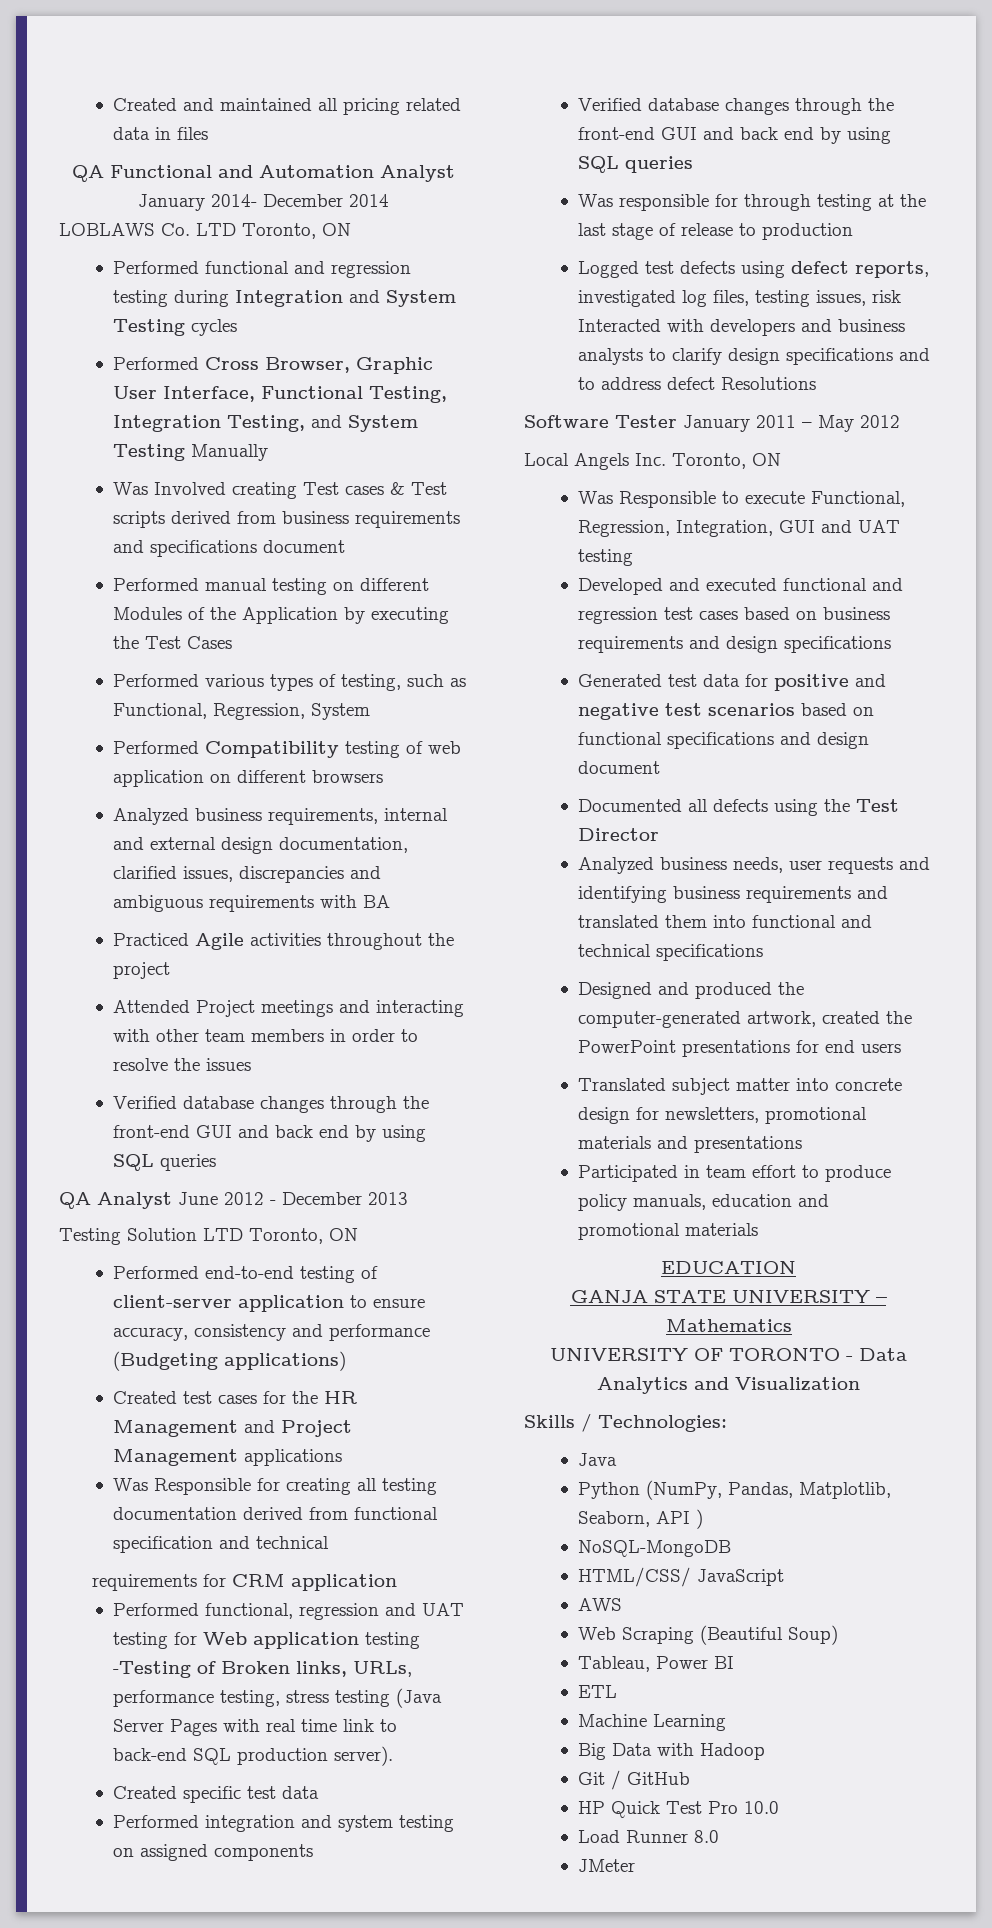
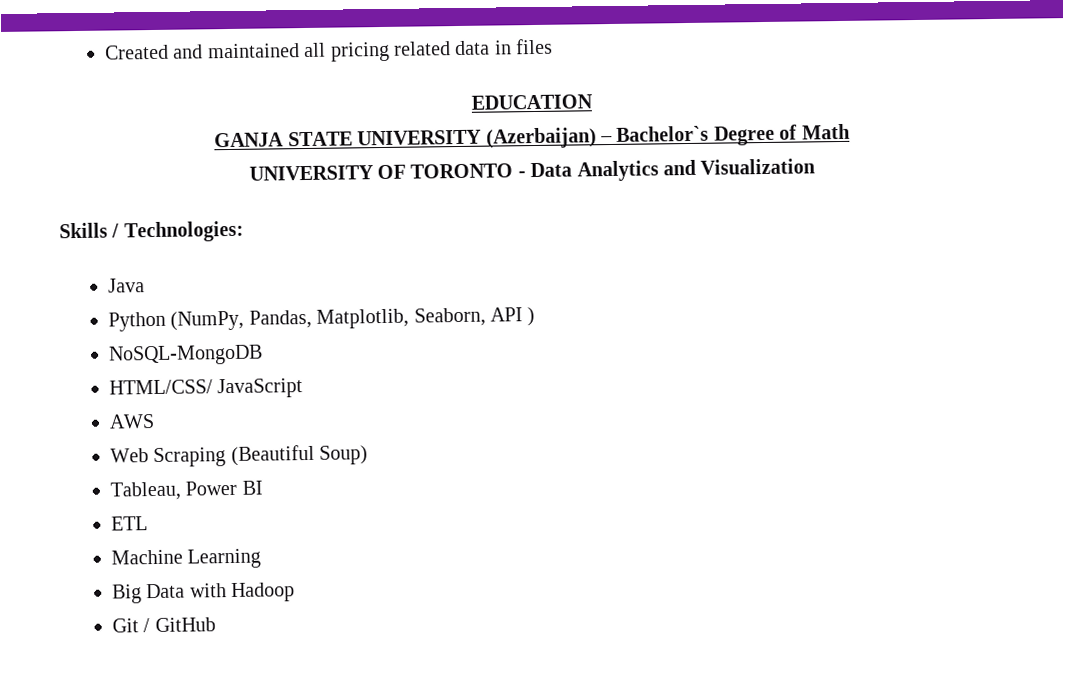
[72,165,455,182] [138,194,389,211] [59,223,351,239] [113,261,412,278] [113,290,457,307] [113,319,238,336] [113,357,434,374] [113,386,448,403] [113,415,419,432] [113,444,269,461] [113,482,448,499] [113,511,461,528] [113,540,346,557] [113,578,430,595] [113,607,450,624] [113,636,233,649] [113,674,467,691] [113,703,371,720] [113,741,462,758] [113,770,384,787] [113,808,449,825] [113,837,409,854] [113,866,382,883] [113,895,391,912] [113,933,455,950] [113,962,171,979] [113,1000,465,1017] [113,1029,419,1042] [113,1058,252,1071] [113,1096,430,1113] [113,1125,427,1142] [113,1154,217,1171] [59,1192,408,1209] [59,1228,358,1245] [113,1266,379,1283] [113,1295,426,1312] [113,1324,431,1341] [113,1351,347,1371] [113,1391,358,1404] [113,1420,353,1437] [113,1449,343,1466] [113,1478,438,1495] [113,1507,439,1520] [113,1536,330,1553] [92,1574,398,1591] [113,1603,465,1620] [113,1632,421,1649] [113,1661,413,1678] [113,1688,443,1708] [113,1719,398,1736] [113,1746,394,1766] [113,1786,320,1803] [113,1815,455,1832] [113,1844,314,1861] [578,98,895,115] [578,127,892,144] [578,156,694,173] [578,194,927,211] [578,223,854,240] [578,261,930,278] [578,290,902,307] [578,319,906,336] [578,348,931,365] [578,377,817,390] [524,415,900,432] [524,453,781,470] [578,491,906,508] [578,520,901,537] [578,549,634,566] [578,578,904,595] [578,607,891,624] [578,636,892,653] [578,674,887,691] [578,703,875,720] [578,732,870,749] [578,761,661,774] [578,799,900,816] [578,828,660,841] [578,857,931,874] [578,886,889,903] [578,915,873,928] [578,944,764,961] [578,982,805,999] [578,1011,913,1028] [578,1040,902,1057] [578,1078,903,1095] [578,1107,868,1124] [578,1136,803,1153] [578,1165,892,1182] [578,1194,830,1211] [578,1223,759,1240] [661,1261,796,1274] [570,1290,887,1303] [665,1319,792,1332] QA Functional and Automation Analyst January 2014- December 2014 // LOBLAWS Co. LTD Toronto, ON // Performed functional and regression testing during Integration and System Testing cycles // Performed Cross Browser, Graphic User Interface, Functional Testing, Integration Testing, and System Testing Manually // Was Involved creating Test cases & Test scripts derived from business requirements and specifications document // Performed manual testing on different Modules of the Application by executing the Test Cases // Performed various types of testing, such as Functional, Regression, System // Performed Compatibility testing of web application on different browsers // Analyzed business requirements, internal and external design documentation, clarified issues, discrepancies and ambiguous requirements with BA // Practiced Agile activities throughout the project // Attended Project meetings and interacting with other team members in order to resolve the issues // Verified database changes through the front-end GUI and back end by using SQL queries // QA Analyst June 2012 - December 2013 // Testing Solution LTD Toronto, ON // Performed end-to-end testing of client-server application to ensure accuracy, consistency and performance (Budgeting applications) // Created test cases for the HR Management and Project Management applications // Was Responsible for creating all testing documentation derived from functional specification and technical // requirements for CRM application // Performed functional, regression and UAT testing for Web application testing -Testing of Broken links, URLs, performance testing, stress testing (Java Server Pages with real time link to back-end SQL production server). // Created specific test data // Performed integration and system testing on assigned components // Verified database changes through the front-end GUI and back end by using SQL queries // Was responsible for through testing at the last stage of release to production // Logged test defects using defect reports, investigated log files, testing issues, risk Interacted with developers and business analysts to clarify design specifications and to address defect Resolutions // Software Tester January 2011 – May 2012 // Local Angels Inc. Toronto, ON // Was Responsible to execute Functional, Regression, Integration, GUI and UAT testing // Developed and executed functional and regression test cases based on business requirements and design specifications // Generated test data for positive and negative test scenarios based on functional specifications and design document // Documented all defects using the Test Director // Analyzed business needs, user requests and identifying business requirements and translated them into functional and technical specifications // Designed and produced the computer-generated artwork, created the PowerPoint presentations for end users // Translated subject matter into concrete design for newsletters, promotional materials and presentations // Participated in team effort to produce policy manuals, education and promotional materials // EDUCATION // GANJA STATE UNIVERSITY – Mathematics -> [470,94,593,110] [214,123,850,149] EDUCATION // GANJA STATE UNIVERSITY (Azerbaijan) – Bachelor`s Degree of Math
[578,1801,780,1818] [578,1830,720,1843] [578,1859,636,1872] // HP Quick Test Pro 10.0 // Load Runner 8.0 // JMeter -> (216, 625) none

